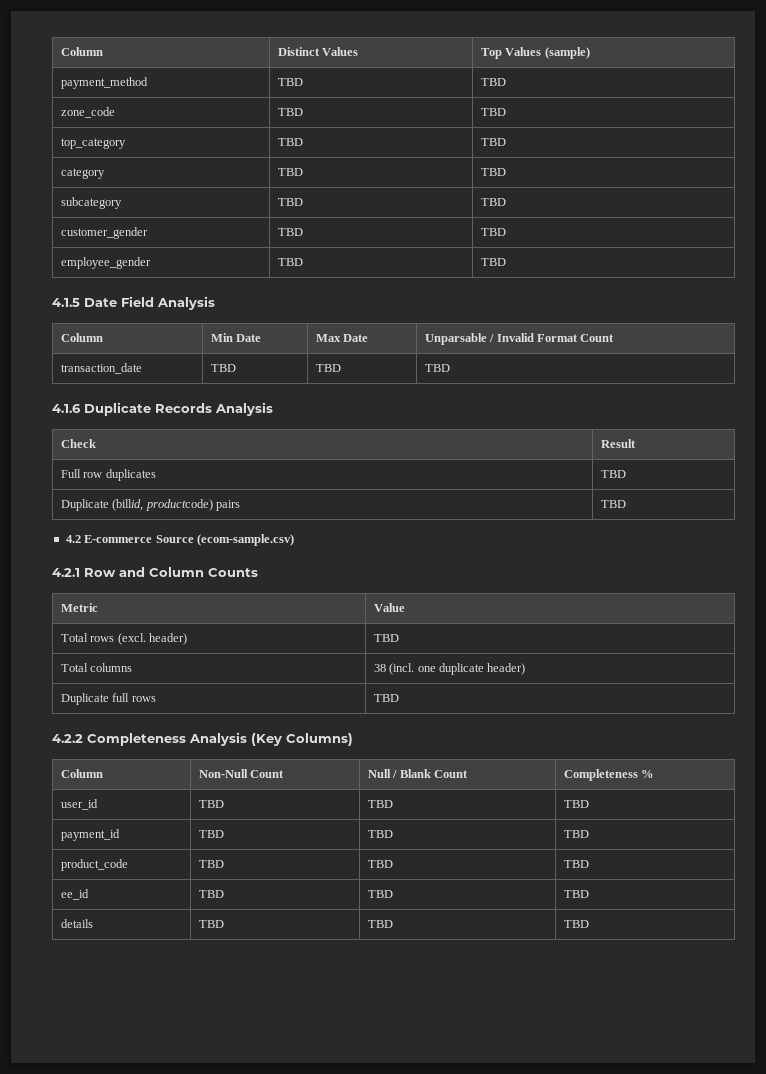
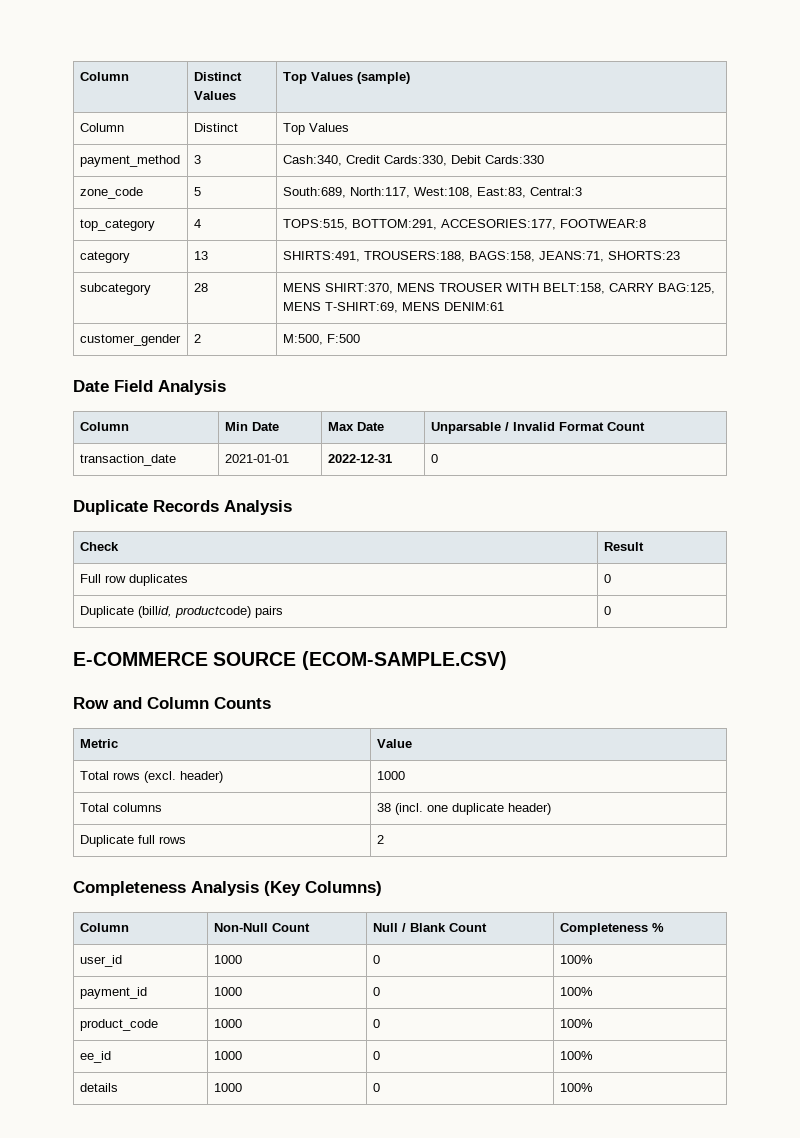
[60,77,148,89] [277,78,303,86] [480,78,506,86] [60,107,115,118] [277,108,303,116] [480,108,506,116] [60,138,126,149] [277,138,303,146] [480,138,506,146] [60,168,105,179] [277,168,303,176] [480,168,506,176] [60,197,122,209] [277,198,303,206] [480,198,506,206] [60,227,148,239] [277,228,303,236] [480,228,506,236] [60,257,151,269] [277,258,303,266] [480,258,506,266] [52,298,80,307] payment_method | TBD | TBD // zone_code | TBD | TBD // top_category | TBD | TBD // category | TBD | TBD // subcategory | TBD | TBD // customer_gender | TBD | TBD // employee_gender | TBD | TBD // 4.1.5 -> [79,123,124,132] [193,123,238,132] [282,123,349,135] [79,155,180,167] [193,155,201,164] [282,155,544,166] [79,187,143,199] [193,187,201,196] [282,187,582,198] [79,219,155,231] [193,219,201,228] [282,219,646,230] [79,251,130,263] [193,251,208,260] [282,251,680,262] [79,283,151,295] [193,283,208,292] [282,283,715,294] [282,302,504,313] [79,334,181,346] [193,334,201,343] [282,334,360,345] Column | Distinct | Top Values // payment_method | 3 | Cash:340, Credit Cards:330, Debit Cards:330 // zone_code | 5 | South:689, North:117, West:108, East:83, Central:3 // top_category | 4 | TOPS:515, BOTTOM:291, ACCESORIES:177, FOOTWEAR:8 // category | 13 | SHIRTS:491, TROUSERS:188, BAGS:158, JEANS:71, SHORTS:23 // subcategory | 28 | MENS SHIRT:370, MENS TROUSER WITH BELT:158, CARRY BAG:125, MENS T-SHIRT:69, MENS DENIM:61 // customer_gender | 2 | M:500, F:500 //
[210,364,236,372] [315,364,341,372] [424,364,450,372] [52,404,81,413] TBD | TBD | TBD // 4.1.6 -> [224,454,289,463] [327,454,392,463] [430,454,438,463] 2021-01-01 | 2022-12-31 | 0 //
[600,470,626,478] TBD -> [603,574,611,583] 0
[600,500,626,508] [65,534,294,546] [52,568,80,577] TBD // 4.2 E-commerce Source (ecom-sample.csv) // 4.2.1 -> [603,606,611,615] [73,651,507,670] 0 // E-COMMERCE SOURCE (ECOM-SAMPLE.CSV) //
[373,634,399,642] TBD -> [376,771,405,780] 1000
[373,694,399,702] [52,734,83,743] TBD // 4.2.2 -> [376,835,384,844] 2 //
[198,800,224,808] [367,800,393,808] [563,800,589,808] [60,829,120,841] [198,830,224,838] [367,830,393,838] [563,830,589,838] [60,859,128,871] [198,860,224,868] [367,860,393,868] [563,860,589,868] [60,889,89,900] [198,890,224,898] [367,890,393,898] [563,890,589,898] [60,919,93,928] [198,920,224,928] [367,920,393,928] [563,920,589,928] TBD | TBD | TBD // payment_id | TBD | TBD | TBD // product_code | TBD | TBD | TBD // ee_id | TBD | TBD | TBD // details | TBD | TBD | TBD -> [213,955,242,964] [372,955,380,964] [559,955,593,964] [79,987,147,999] [213,987,242,996] [372,987,380,996] [559,987,593,996] [79,1019,158,1031] [213,1019,242,1028] [372,1019,380,1028] [559,1019,593,1028] [79,1051,111,1063] [213,1051,242,1060] [372,1051,380,1060] [559,1051,593,1060] [79,1083,118,1092] [213,1083,242,1092] [372,1083,380,1092] [559,1083,593,1092] 1000 | 0 | 100% // payment_id | 1000 | 0 | 100% // product_code | 1000 | 0 | 100% // ee_id | 1000 | 0 | 100% // details | 1000 | 0 | 100%

